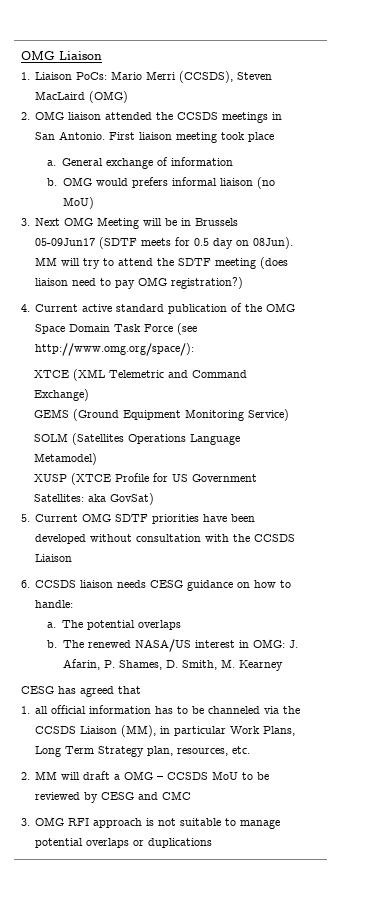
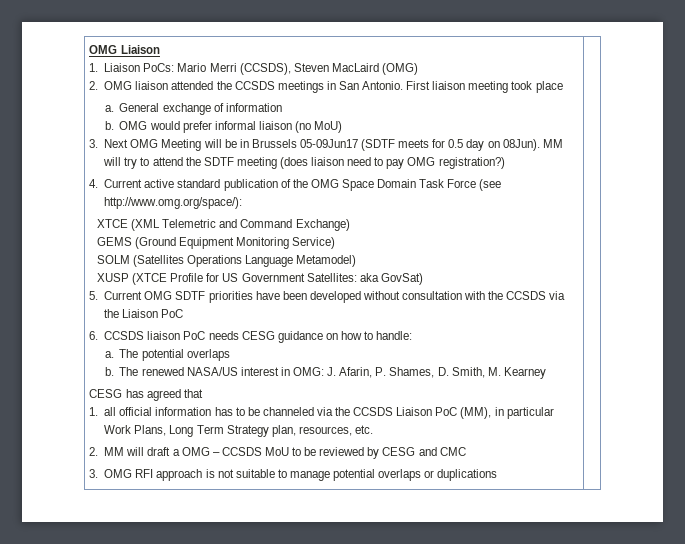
[131,177,168,188] prefers -> [182,121,212,133] prefer
[35,554,73,562] Liaison -> [549,291,566,300] [104,309,184,318] via the Liaison PoC
(114, 584) none -> [183,331,206,340] PoC
(118, 730) none -> [435,407,458,416] PoC

